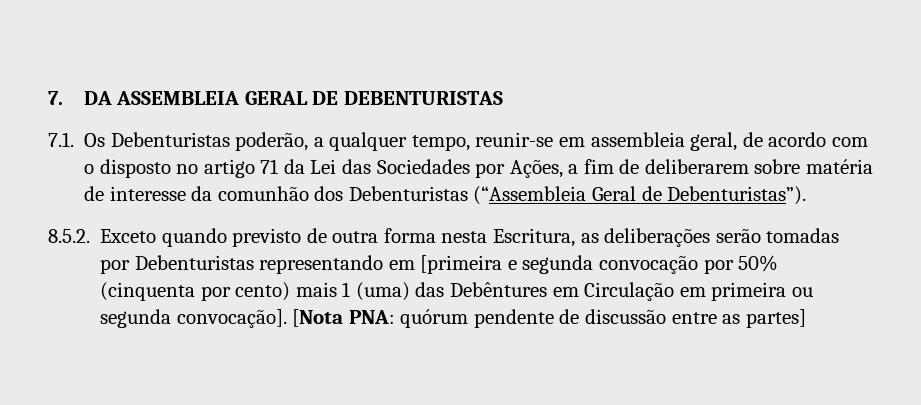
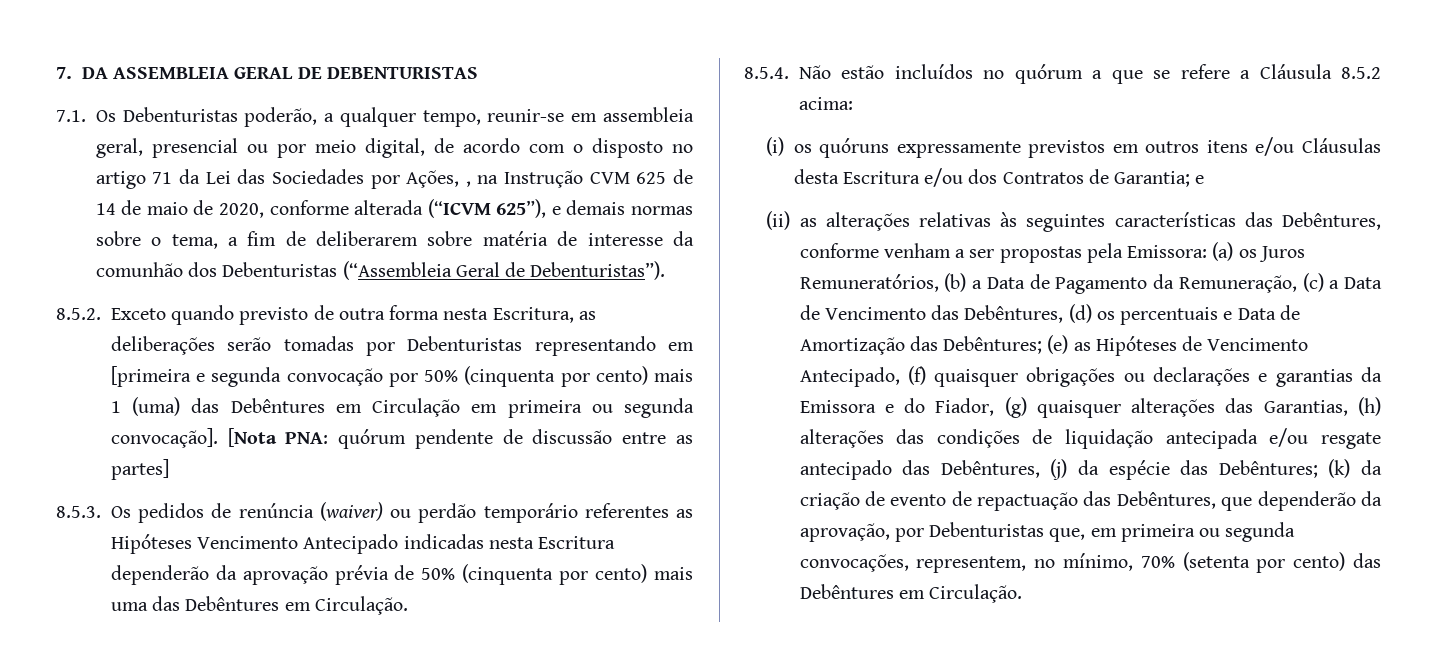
(738, 141) none -> [151,138,425,158] presencial ou por meio digital,
(563, 168) none -> [465,169,693,188] [95,199,694,218] [95,231,218,249] , na Instrução CVM 625 de 14 de maio de 2020, conforme alterada (“ICVM 625”), e demais normas sobre o tema,
(806, 318) none -> [56,502,693,523] [110,534,616,554] [110,564,693,585] [110,596,408,615] [744,64,1381,84] [798,97,853,110] [765,137,1381,158] [793,168,1205,187] [765,211,1381,232] [799,242,1305,263] [799,273,1382,294] [799,304,1300,325] [799,335,1309,356] [799,366,1382,387] [799,397,1381,418] [799,428,1381,449] [799,459,1382,480] [799,491,1382,511] [799,522,1296,542] [799,552,1381,573] [799,584,1023,603] // 8.5.3. Os pedidos de renúncia (waiver) ou perdão temporário referentes as Hipóteses Vencimento Antecipado indicadas nesta Escritura dependerão da aprovação prévia de 50% (cinquenta por cento) mais uma das Debêntures em Circulação. // 8.5.4. Não estão incluídos no quórum a que se refere a Cláusula 8.5.2 acima: // (i) os quóruns expressamente previstos em outros itens e/ou Cláusulas desta Escritura e/ou dos Contratos de Garantia; e // (ii) as alterações relativas às seguintes características das Debêntures, conforme venham a ser propostas pela Emissora: (a) os Juros Remuneratórios, (b) a Data de Pagamento da Remuneração, (c) a Data de Vencimento das Debêntures, (d) os percentuais e Data de Amortização das Debêntures; (e) as Hipóteses de Vencimento Antecipado, (f) quaisquer obrigações ou declarações e garantias da Emissora e do Fiador, (g) quaisquer alterações das Garantias, (h) alterações das condições de liquidação antecipada e/ou resgate antecipado das Debêntures, (j) da espécie das Debêntures; (k) da criação de evento de repactuação das Debêntures, que dependerão da aprovação, por Debenturistas que, em primeira ou segunda convocações, representem, no mínimo, 70% (setenta por cento) das Debêntures em Circulação.

